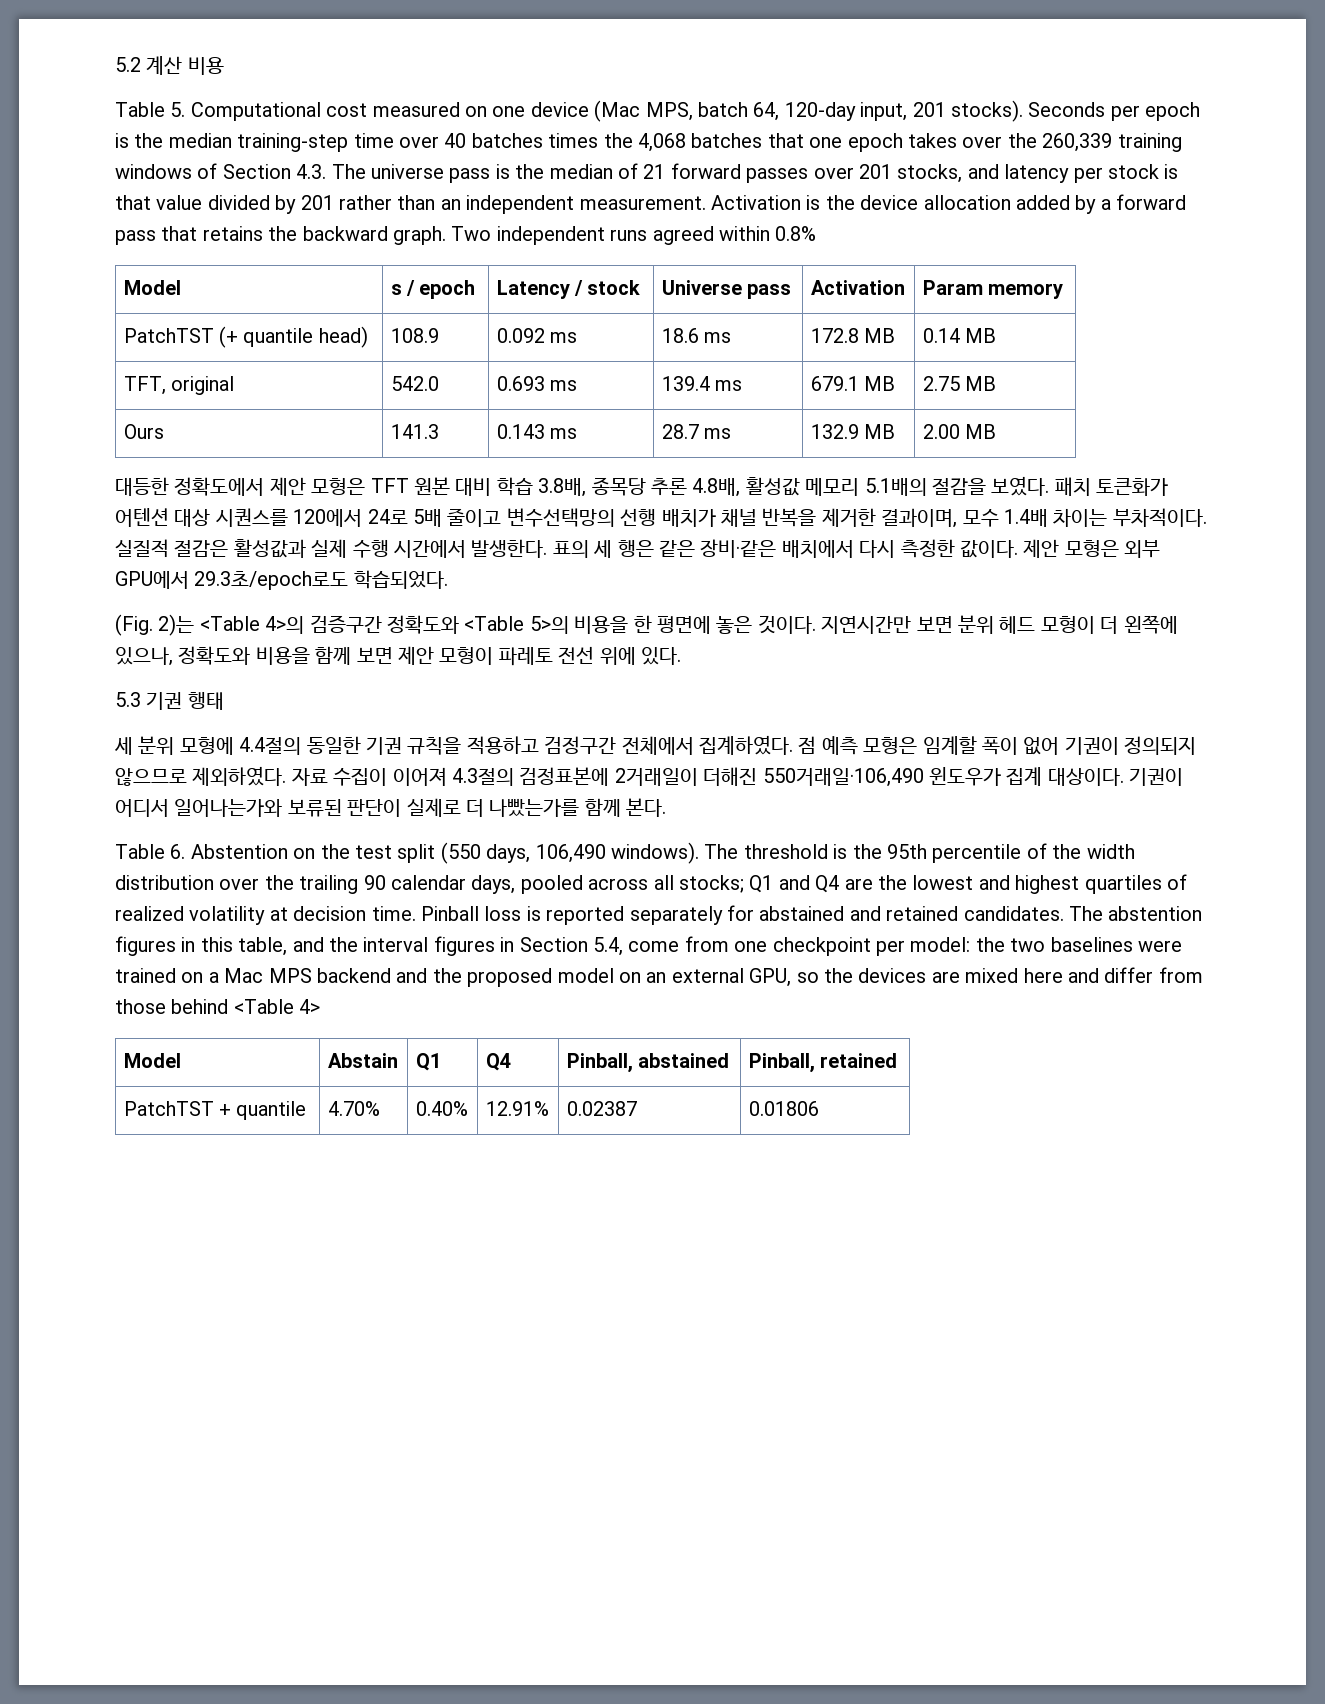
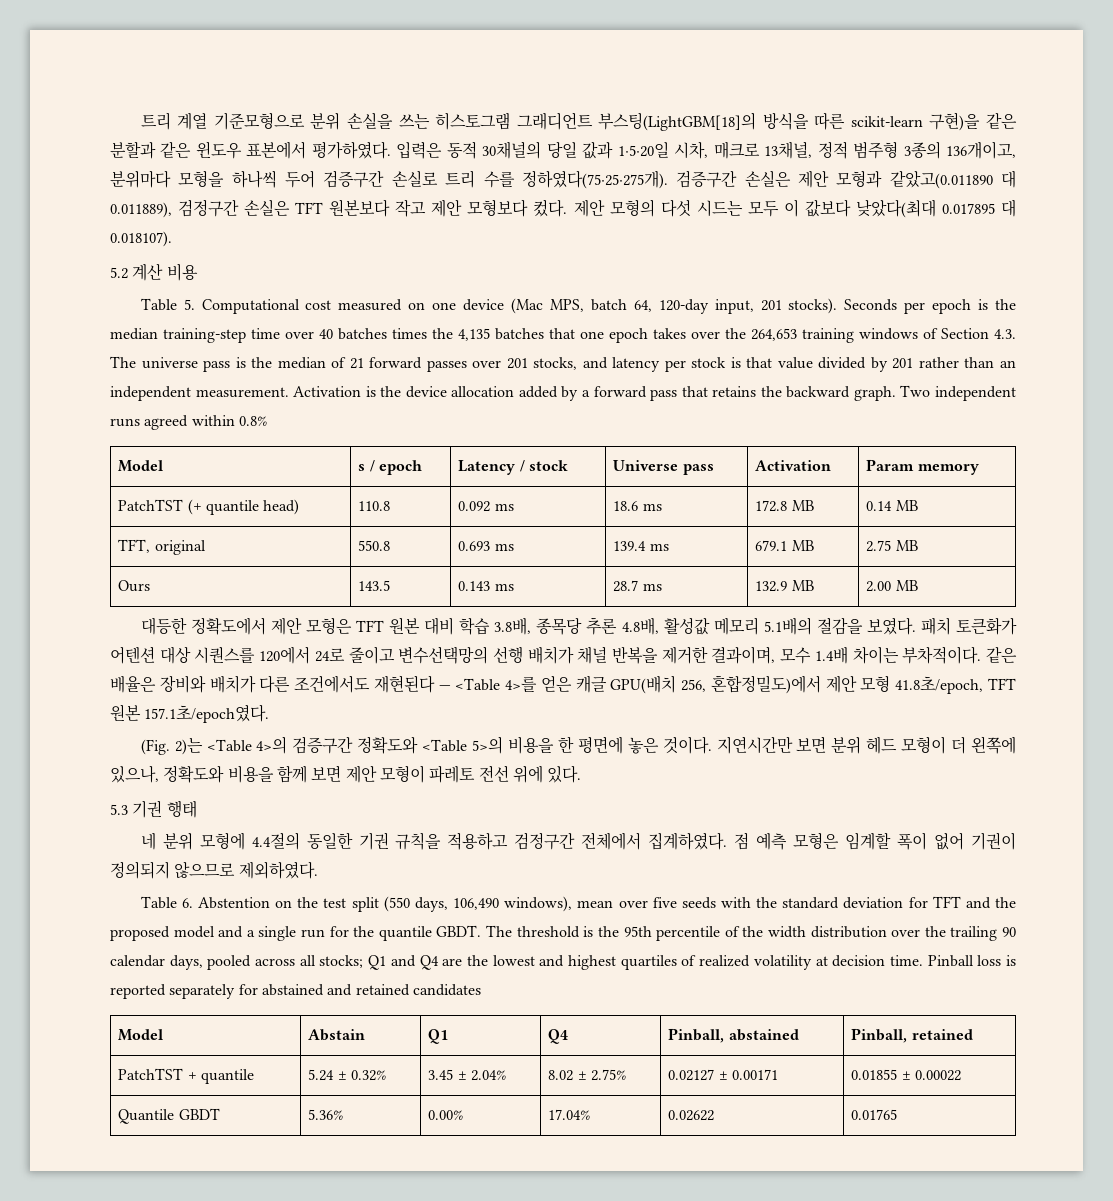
(115, 64) none -> [140,112,1017,131] [110,141,1017,159] [110,170,1017,189] [110,199,1016,218] [110,231,172,247] 트리 계열 기준모형으로 분위 손실을 쓰는 히스토그램 그래디언트 부스팅(LightGBM[18]의 방식을 따른 scikit-learn 구현)을 같은 분할과 같은 윈도우 표본에서 평가하였다. 입력은 동적 30채널의 당일 값과 1·5·20일 시차, 매크로 13채널, 정적 범주형 3종의 136개이고, 분위마다 모형을 하나씩 두어 검증구간 손실로 트리 수를 정하였다(75·25·275개). 검증구간 손실은 제안 모형과 같았고(0.011890 대 0.011889), 검정구간 손실은 TFT 원본보다 작고 제안 모형보다 컸다. 제안 모형의 다섯 시드는 모두 이 값보다 낮았다(최대 0.017895 대 0.018107). //
[637,133,686,152] 4,068 -> [458,328,490,341] 4,135
[1042,133,1113,152] 260,339 -> [751,328,797,341] 264,653
[390,328,439,343] 108.9 -> [358,501,391,511] 110.8
[390,376,439,391] 542.0 -> [358,540,391,551] 550.8
[390,424,439,439] 141.3 -> [358,580,391,591] 143.5
[413,509,442,527] 5배 -> (345, 655) none
[115,539,1161,558] [115,570,448,590] 실질적 절감은 활성값과 실제 수행 시간에서 발생한다. 표의 세 행은 같은 장비·같은 배치에서 다시 측정한 값이다. 제안 모형은 외부 GPU에서 29.3초/epoch로도 학습되었다. -> [986,646,1018,663] [110,675,1016,694] [110,704,270,723] 같은 배율은 장비와 배치가 다른 조건에서도 재현된다 — <Table 4>를 얻은 캐글 GPU(배치 256, 혼합정밀도)에서 제안 모형 41.8초/epoch, TFT 원본 157.1초/epoch였다.
[114,737,133,755] 세 -> [140,832,156,850] 네
[291,767,1184,787] [115,798,667,817] 자료 수집이 이어져 4.3절의 검정표본에 2거래일이 더해진 550거래일·106,490 윈도우가 집계 대상이다. 기권이 어디서 일어나는가와 보류된 판단이 실제로 더 나빴는가를 함께 본다. -> (318, 870) none
[610,842,699,864] windows). -> [504,896,1016,912] [110,925,482,941] windows), mean over five seeds with the standard deviation for TFT and the proposed model and a single run for the quantile GBDT.
[963,906,1203,921] [115,936,1182,956] [115,967,1203,987] [115,999,321,1014] candidates. The abstention figures in this table, and the interval figures in Section 5.4, come from one checkpoint per model: the two baselines were trained on a Mac MPS backend and the proposed model on an external GPU, so the devices are mixed here and differ from those behind <Table 4> -> [412,984,481,996] candidates
[327,1101,380,1116] [415,1101,468,1116] [485,1101,549,1116] [566,1101,637,1116] [748,1101,819,1116] 4.70% | 0.40% | 12.91% | 0.02387 | 0.01806 -> [308,1069,387,1081] [428,1069,507,1081] [548,1069,627,1081] [668,1069,779,1081] [851,1069,962,1081] [118,1108,220,1124] [308,1109,344,1120] [428,1110,464,1120] [548,1109,591,1120] [668,1110,715,1121] [851,1109,898,1120] 5.24 ± 0.32% | 3.45 ± 2.04% | 8.02 ± 2.75% | 0.02127 ± 0.00171 | 0.01855 ± 0.00022 // Quantile GBDT | 5.36% | 0.00% | 17.04% | 0.02622 | 0.01765

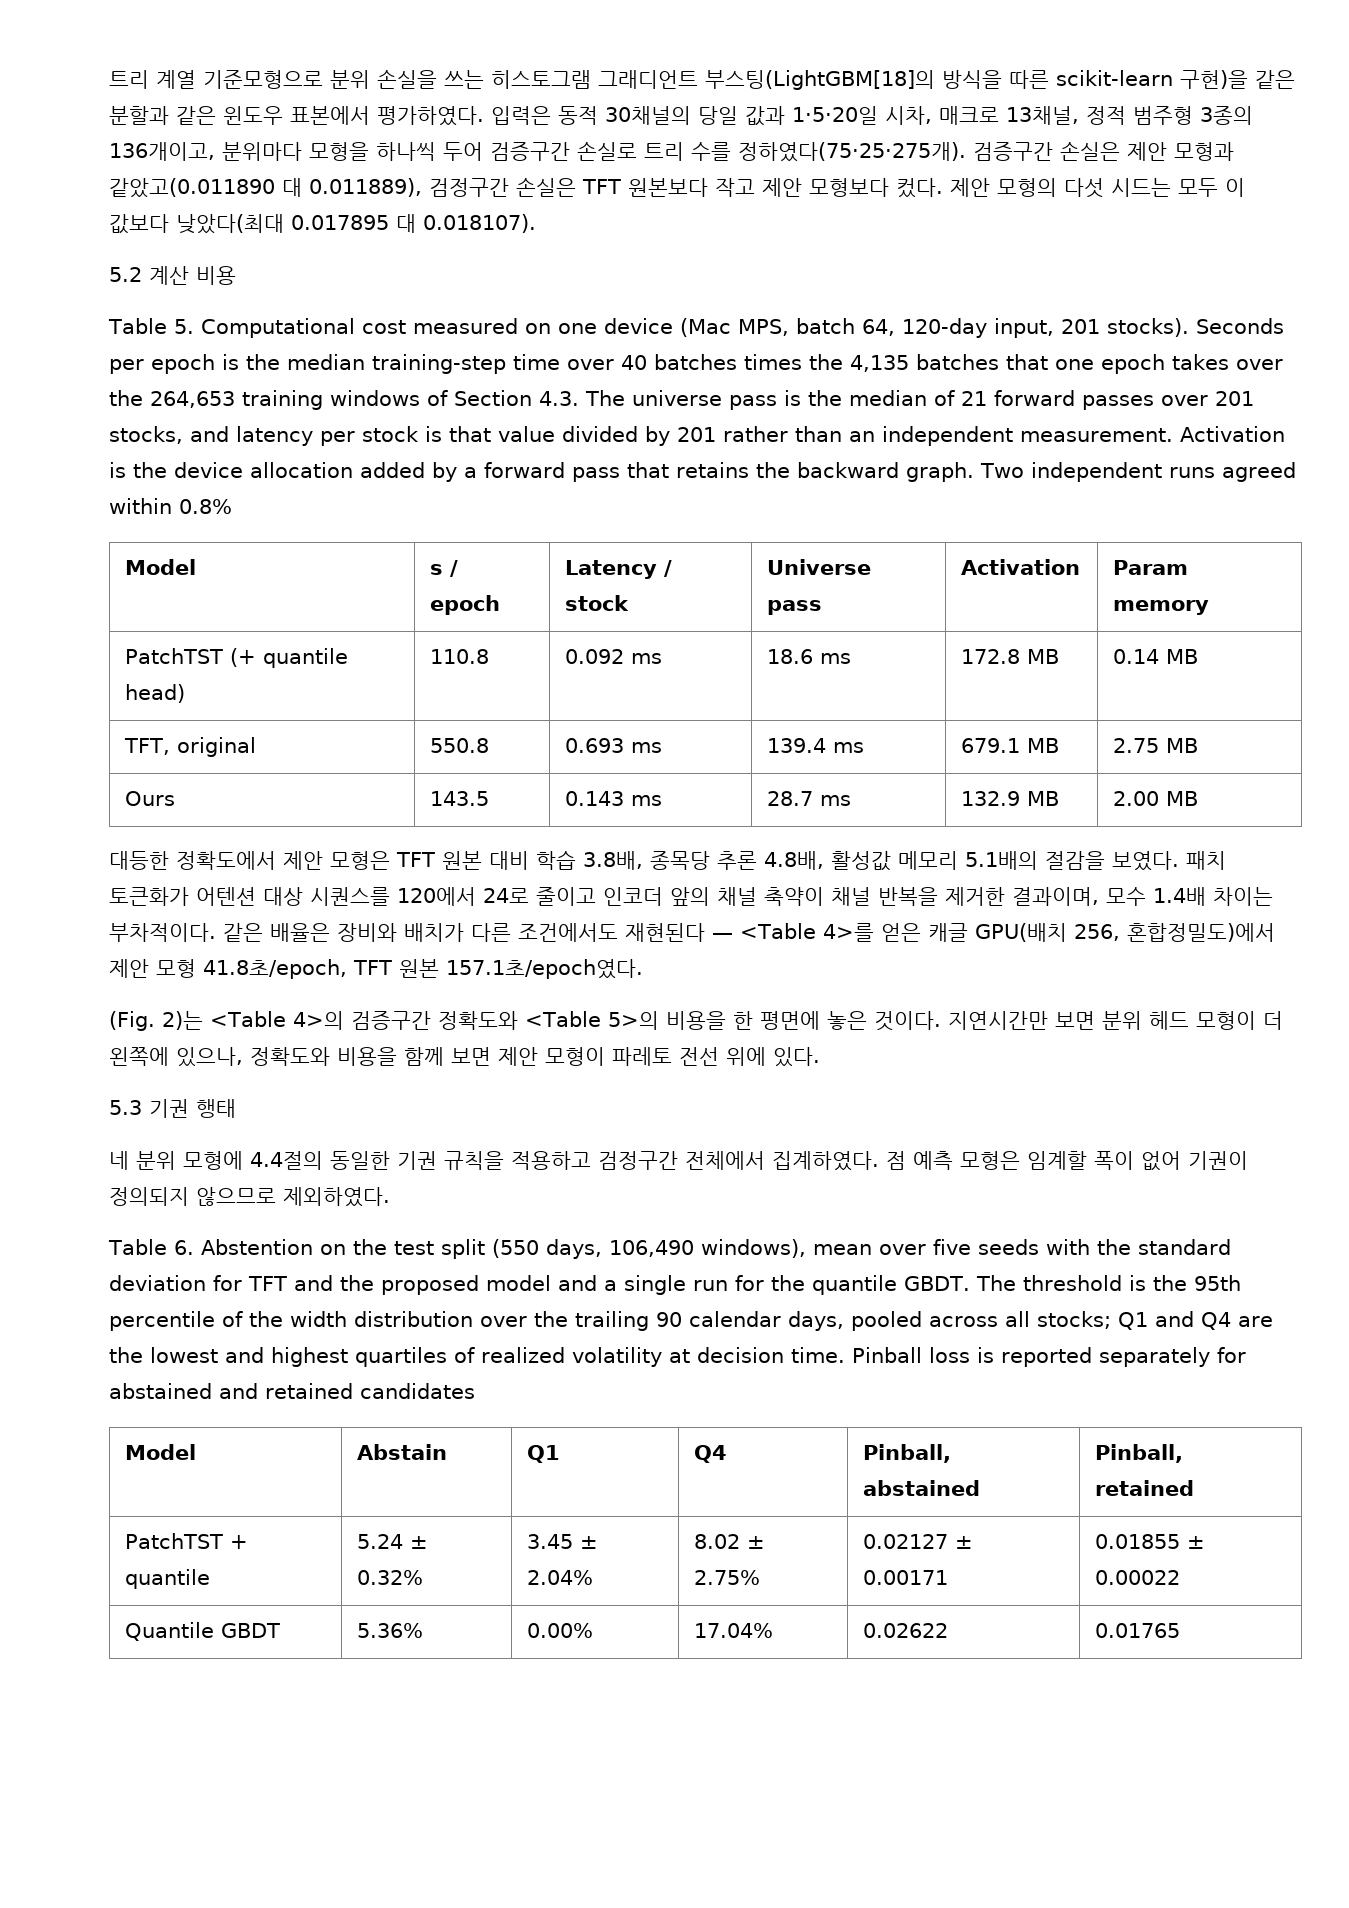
[398,646,574,664] 변수선택망의 선행 배치가 -> [603,887,824,906] 인코더 앞의 채널 축약이

